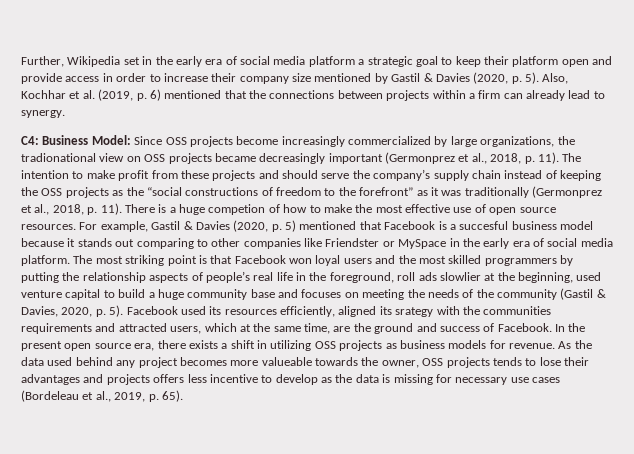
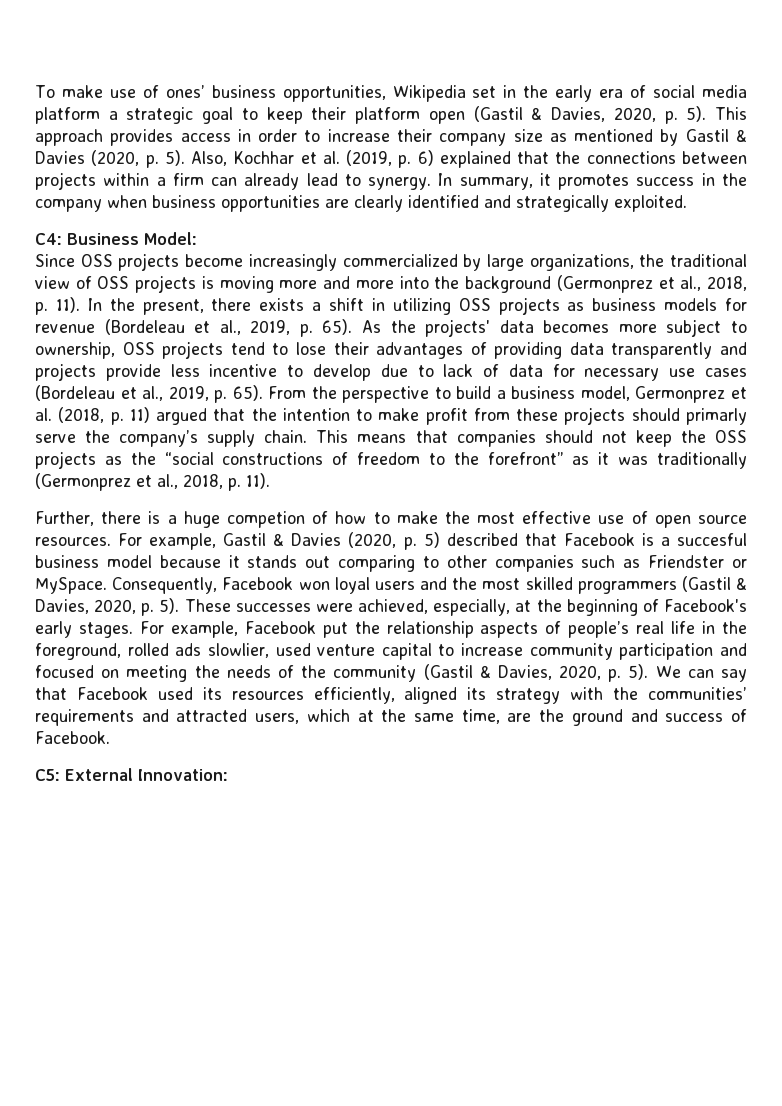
[21,56,64,67] Further, -> [35,85,386,102] To make use of ones’ business opportunities,
[592,56,613,65] [21,73,62,84] and provide -> [473,106,748,124] [35,129,174,146] (Gastil & Davies, 2020, p. 5). This approach provides
(311, 77) none -> [549,133,567,142] as
[164,90,222,99] mentioned -> [439,151,511,168] explained
(65, 114) none -> [438,173,747,190] [35,195,687,212] In summary, it promotes success in the company when business opportunities are clearly identified and strategically exploited.
(131, 140) none -> (197, 238) //
[21,152,582,164] tradionational view on OSS projects became decreasingly important (Germonprez et al., 2018, p. 11). The -> [670,254,747,267] [35,275,748,293] [35,297,747,315] [35,319,747,337] [35,341,748,359] [35,363,748,381] [35,385,747,403] [35,407,277,425] traditional view of OSS projects is moving more and more into the background (Germonprez et al., 2018, p. 11). In the present, there exists a shift in utilizing OSS projects as business models for revenue (Bordeleau et al., 2019, p. 65). As the projects' data becomes more subject to ownership, OSS projects tend to lose their advantages of providing data transparently and projects provide less incentive to develop due to lack of data for necessary use cases (Bordeleau et al., 2019, p. 65). From the perspective to build a business model, Germonprez et al. (2018, p. 11) argued that the
[258,170,318,179] and should -> [631,408,747,425] should primarly
[471,170,601,181] chain instead of keeping -> [264,430,672,447] chain. This means that companies should not keep
[124,204,155,213] There -> [35,511,142,526] // Further, there
[299,221,357,230] mentioned -> [446,533,518,546] described
[304,238,613,249] [21,255,233,266] like Friendster or MySpace in the early era of social media platform. The most striking point is that -> [581,555,747,568] [35,577,218,594] such as Friendster or MySpace. Consequently,
[560,255,573,266] [21,272,59,283] by putting -> [681,576,748,592] [35,598,747,616] [35,621,348,638] (Gastil & Davies, 2020, p. 5). These successes were achieved, especially, at the beginning of Facebook's early stages. For example, Facebook put
[397,272,602,283] [21,289,342,300] roll ads slowlier at the beginning, used venture capital to build a huge community base and focuses -> [127,643,747,660] [35,665,94,678] rolled ads slowlier, used venture capital to increase community participation and focused
(124, 311) none -> [655,665,747,682] [35,687,67,700] We can say that
[395,307,434,317] srategy -> [496,688,561,704] strategy
[483,306,552,315] communities -> [648,687,747,700] communities’
[555,323,586,332] [21,340,592,351] [21,357,589,368] [21,374,560,385] [21,390,183,402] In the present open source era, there exists a shift in utilizing OSS projects as business models for revenue. As the data used behind any project becomes more valueable towards the owner, OSS projects tends to lose their advantages and projects offers less incentive to develop as the data is missing for necessary use cases (Bordeleau et al., 2019, p. 65). -> [35,768,228,781] // C5: External Innovation:

